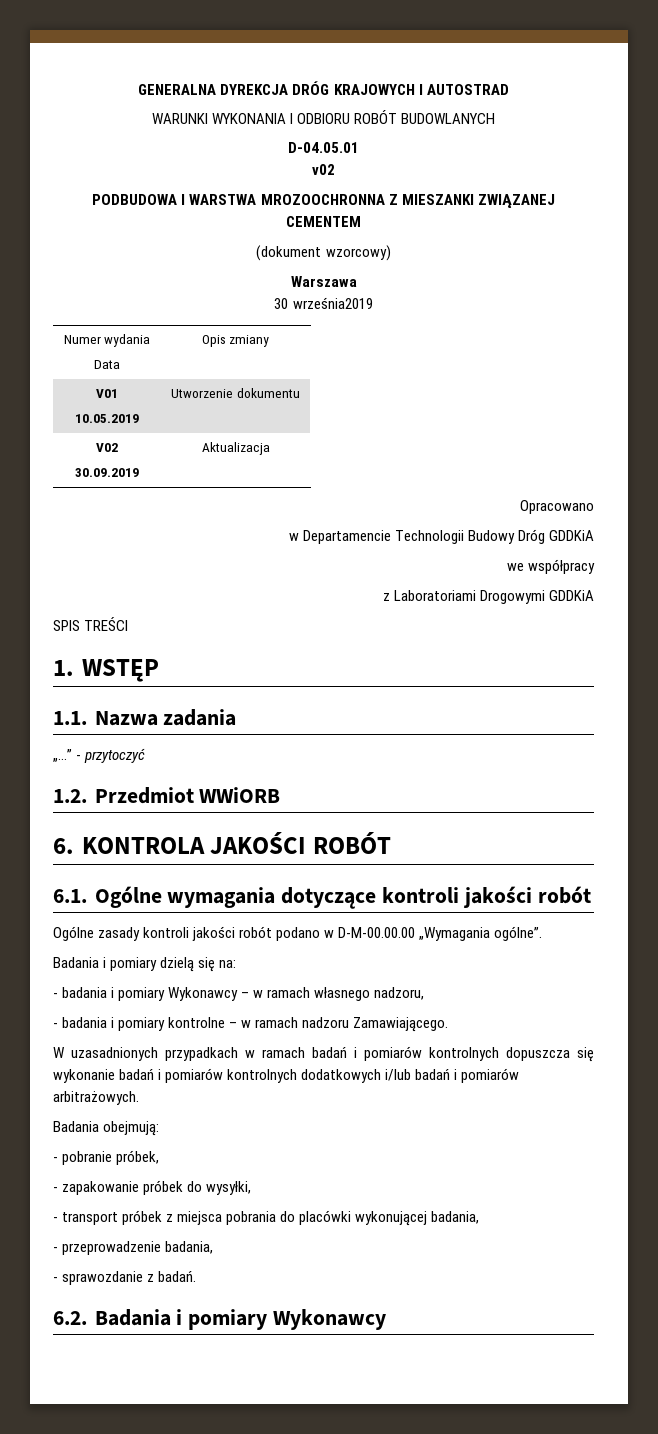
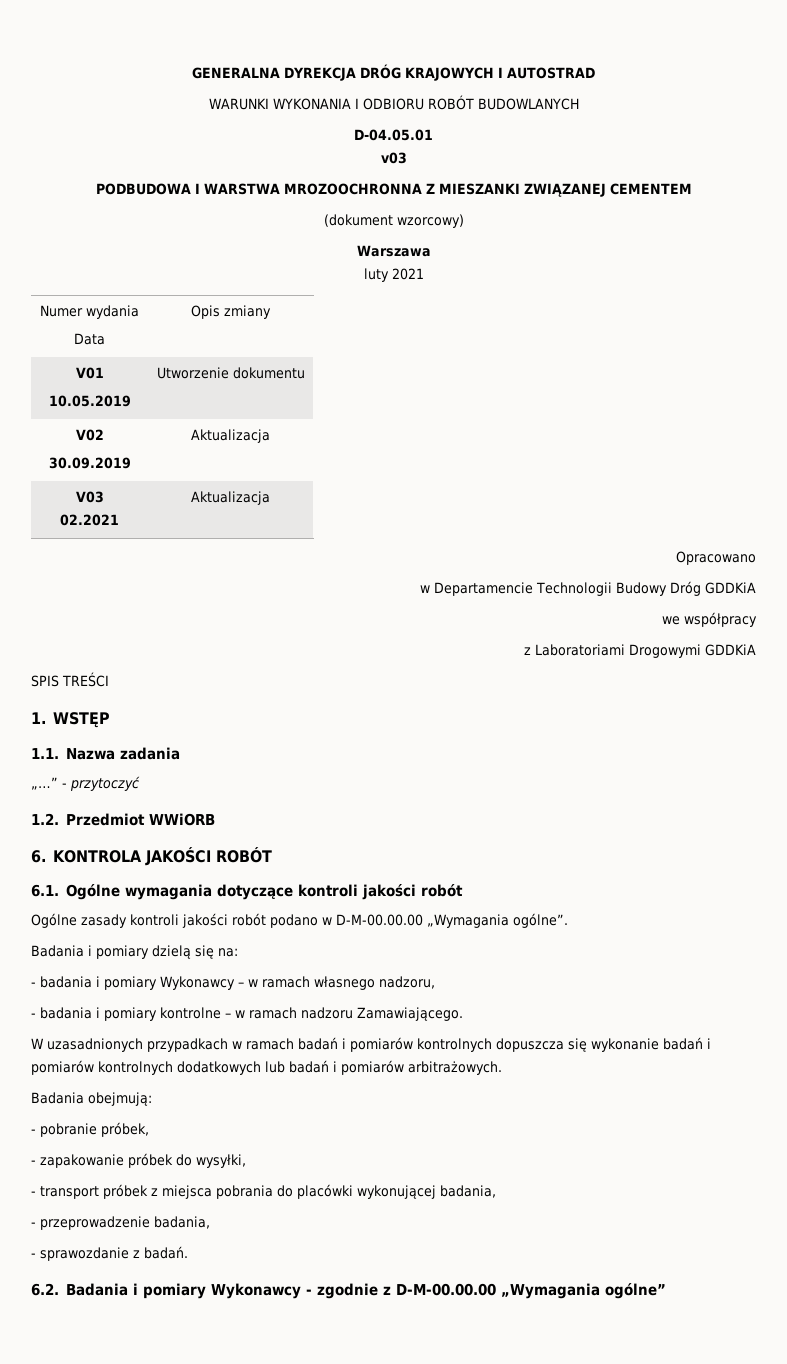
[312,164,335,175] v02 -> [380,152,407,164] v03
[274,297,373,309] 30 września2019 -> [363,268,424,282] luty 2021
(270, 448) none -> [75,491,104,503] [60,514,119,526] [191,491,270,505] // V03 // 02.2021 | Aktualizacja
[385,1069,412,1081] i/lub -> [265,1061,285,1073] lub
(386, 1319) none -> [305,1283,666,1299] - zgodnie z D-M-00.00.00 „Wymagania ogólne”

